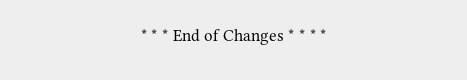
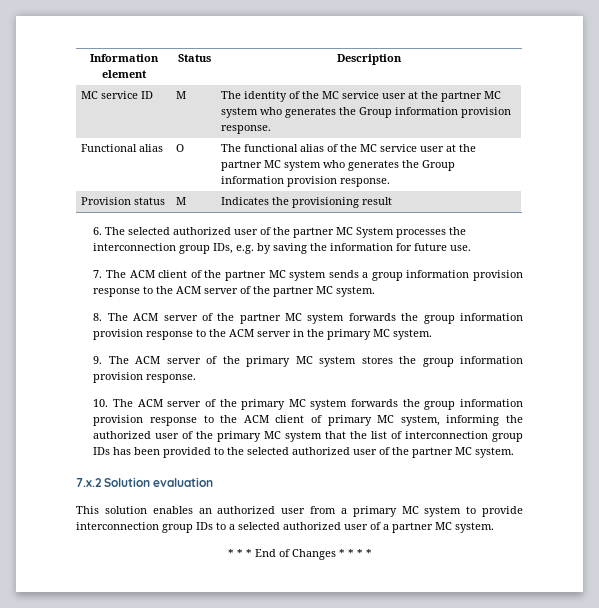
(140, 35) none -> [90,54,159,62] [102,70,147,78] [177,54,211,62] [337,54,402,65] [81,91,154,99] [176,91,187,99] [221,91,502,102] [221,107,512,118] [221,125,272,134] [81,144,164,152] [176,144,185,152] [221,144,477,152] [221,160,456,171] [221,176,391,187] [81,197,166,205] [176,197,187,205] [221,197,393,208] [93,227,467,238] [93,243,472,254] [93,270,523,281] [93,286,376,297] [93,313,523,324] [93,329,433,340] [93,356,523,367] [93,372,197,383] [93,399,523,410] [93,415,523,426] [93,431,523,442] [93,447,515,458] [76,477,214,487] [76,506,523,517] [76,522,494,533] Information element | Status | Description // MC service ID | M | The identity of the MC service user at the partner MC system who generates the Group information provision response. // Functional alias | O | The functional alias of the MC service user at the partner MC system who generates the Group information provision response. // Provision status | M | Indicates the provisioning result // 6. The selected authorized user of the partner MC System processes the interconnection group IDs, e.g. by saving the information for future use. // 7. The ACM client of the partner MC system sends a group information provision response to the ACM server of the partner MC system. // 8. The ACM server of the partner MC system forwards the group information provision response to the ACM server in the primary MC system. // 9. The ACM server of the primary MC system stores the group information provision response. // 10. The ACM server of the primary MC system forwards the group information provision response to the ACM client of primary MC system, informing the authorized user of the primary MC system that the list of interconnection group IDs has been provided to the selected authorized user of the partner MC system. // 7.x.2 Solution evaluation // This solution enables an authorized user from a primary MC system to provide interconnection group IDs to a selected authorized user of a partner MC system. //

